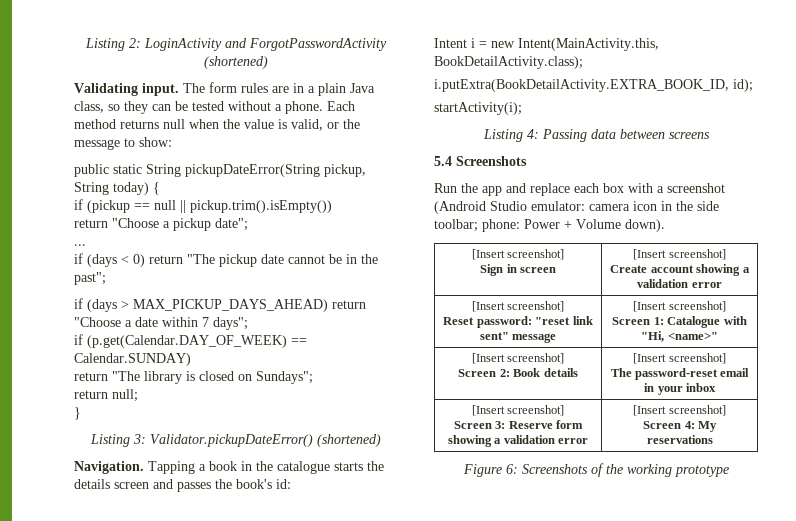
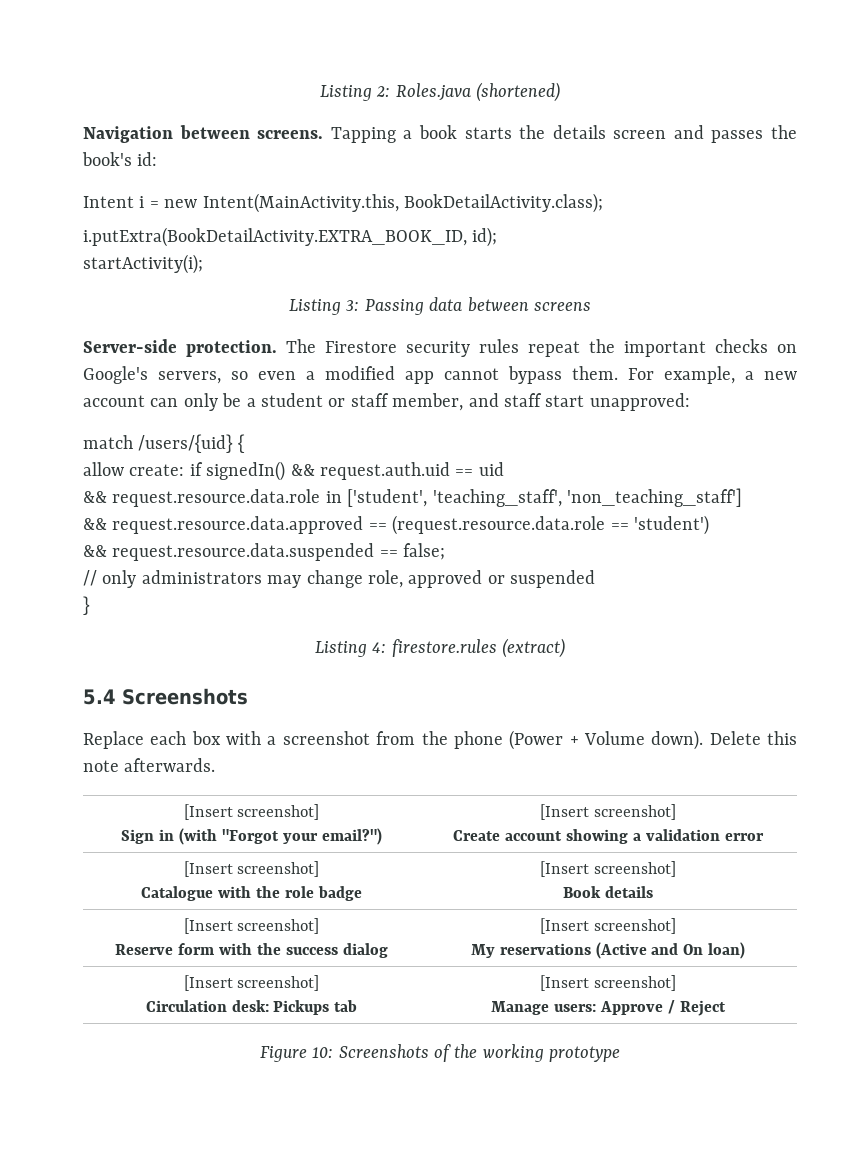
[144,38,387,51] [204,56,268,69] [74,82,375,96] [74,101,355,114] [74,119,360,131] [74,137,172,150] [74,164,366,177] [74,182,160,195] [74,199,332,213] [74,218,248,231] [74,244,86,246] [74,253,378,267] [74,272,106,285] [74,298,366,312] [74,317,248,330] [74,334,307,348] [74,353,191,366] [74,371,313,384] [74,389,138,402] [74,407,81,420] [90,434,381,447] [74,461,330,474] LoginActivity and ForgotPasswordActivity (shortened) // Validating input. The form rules are in a plain Java class, so they can be tested without a phone. Each method returns null when the value is valid, or the message to show: // public static String pickupDateError(String pickup, String today) { // if (pickup == null || pickup.trim().isEmpty()) // return "Choose a pickup date"; // ... // if (days < 0) return "The pickup date cannot be in the past"; // if (days > MAX_PICKUP_DAYS_AHEAD) return "Choose a date within 7 days"; // if (p.get(Calendar.DAY_OF_WEEK) == Calendar.SUNDAY) // return "The library is closed on Sundays"; // return null; // } // Listing 3: Validator.pickupDateError() (shortened) // Navigation. Tapping a book in the catalogue -> [395,82,561,102] [83,125,457,143] Roles.java (shortened) // Navigation between screens. Tapping a book
[526,129,539,139] 4: -> [346,300,360,311] 3:
[434,156,527,166] [434,183,570,196] 5.4 Screenshots // Run the app and replace -> [83,339,797,357] [83,366,797,384] [83,393,690,411] [83,434,245,453] [83,461,504,481] [83,488,742,507] [83,515,709,535] [83,543,446,561] [83,570,596,588] [83,596,90,615] [314,638,566,658] [83,688,248,705] [83,731,144,749] Server-side protection. The Firestore security rules repeat the important checks on Google's servers, so even a modified app cannot bypass them. For example, a new account can only be a student or staff member, and staff start unapproved: // match /users/{uid} { // allow create: if signedIn() && request.auth.uid == uid // && request.resource.data.role in ['student', 'teaching_staff', 'non_teaching_staff'] // && request.resource.data.approved == (request.resource.data.role == 'student') // && request.resource.data.suspended == false; // // only administrators may change role, approved or suspended // } // Listing 4: firestore.rules (extract) // 5.4 Screenshots // Replace
[434,201,719,214] [434,219,560,232] (Android Studio emulator: camera icon in the side toolbar; phone: Power -> [376,730,564,750] from the phone (Power
(665, 225) none -> [709,731,797,745] [83,758,216,772] Delete this note afterwards.
[519,267,556,273] screen -> [179,828,382,845] (with "Forgot your email?")
[443,316,593,328] [479,332,557,343] [633,301,726,312] [612,316,747,328] [641,331,718,342] [471,353,565,364] [458,368,578,377] [633,353,726,364] [610,368,750,380] [644,383,716,395] [471,405,565,416] [453,420,584,429] [447,435,589,447] [633,405,726,416] [643,421,717,432] [646,435,713,444] Reset password: "reset link sent" message | [Insert screenshot] // Screen 1: Catalogue with "Hi, <name>" // [Insert screenshot] // Screen 2: Book details | [Insert screenshot] // The password-reset email in your inbox // [Insert screenshot] // Screen 3: Reserve form showing a validation error | [Insert screenshot] // Screen 4: My reservations -> [141,886,362,901] [540,861,676,877] [563,886,653,898] [183,918,320,934] [115,943,388,958] [540,918,676,934] [470,942,746,959] [183,975,320,991] [145,1000,358,1015] [540,975,676,991] [491,1000,726,1016] Catalogue with the role badge | [Insert screenshot] // Book details // [Insert screenshot] // Reserve form with the success dialog | [Insert screenshot] // My reservations (Active and On loan) // [Insert screenshot] // Circulation desk: Pickups tab | [Insert screenshot] // Manage users: Approve / Reject
[505,464,518,474] 6: -> [312,1047,334,1058] 10:

